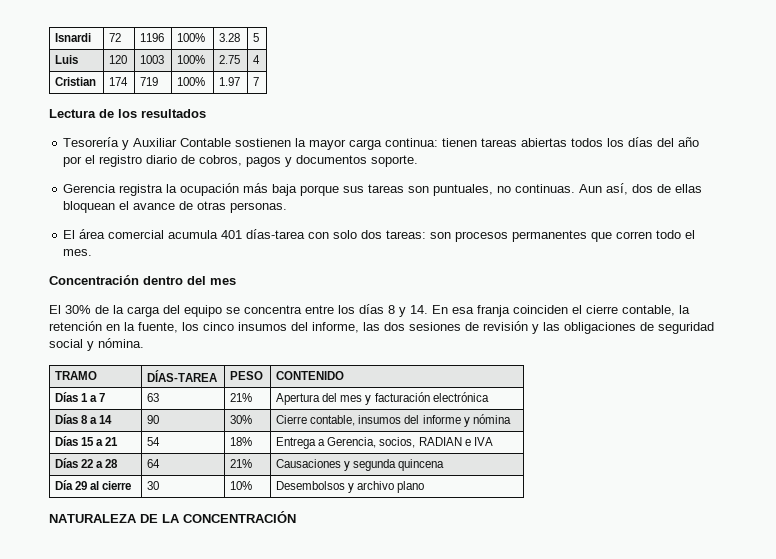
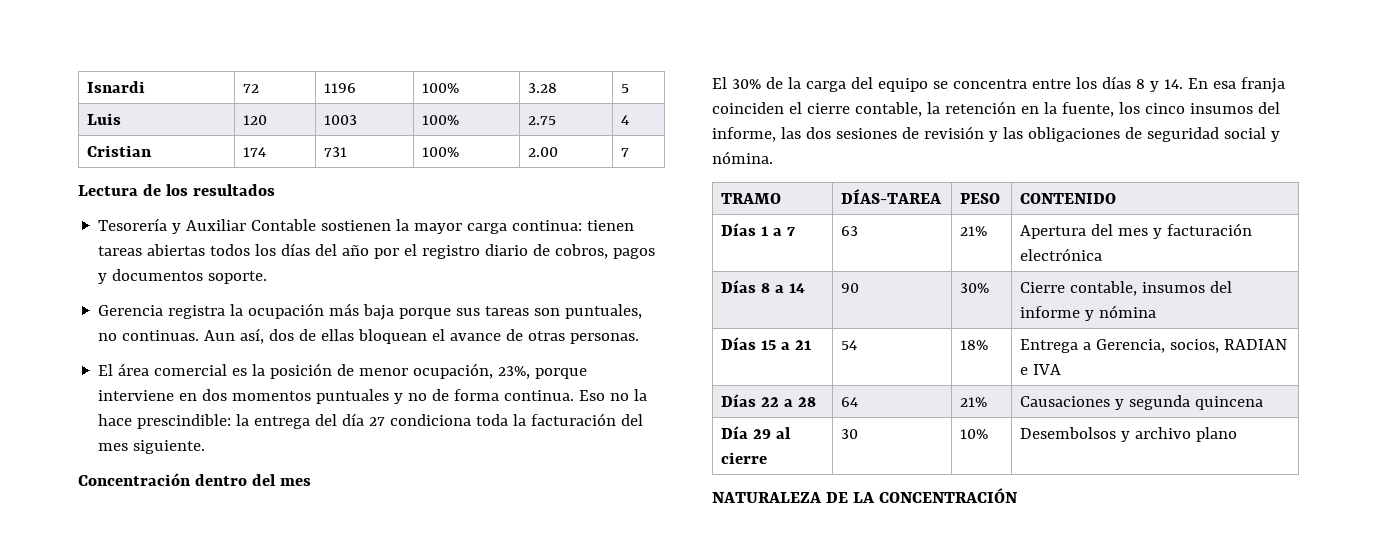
[140,77,159,86] [177,77,206,86] [219,77,241,86] 719 | 100% | 1.97 -> [324,147,348,157] [422,147,460,157] [528,147,559,157] 731 | 100% | 2.00
[168,229,696,242] [63,249,93,256] acumula 401 días-tarea con solo dos tareas: son procesos permanentes que corren todo el mes. -> [232,363,588,379] [98,389,648,404] [98,413,644,429] [98,440,206,454] es la posición de menor ocupación, 23%, porque interviene en dos momentos puntuales y no de forma continua. Eso no la hace prescindible: la entrega del día 27 condiciona toda la facturación del mes siguiente.

